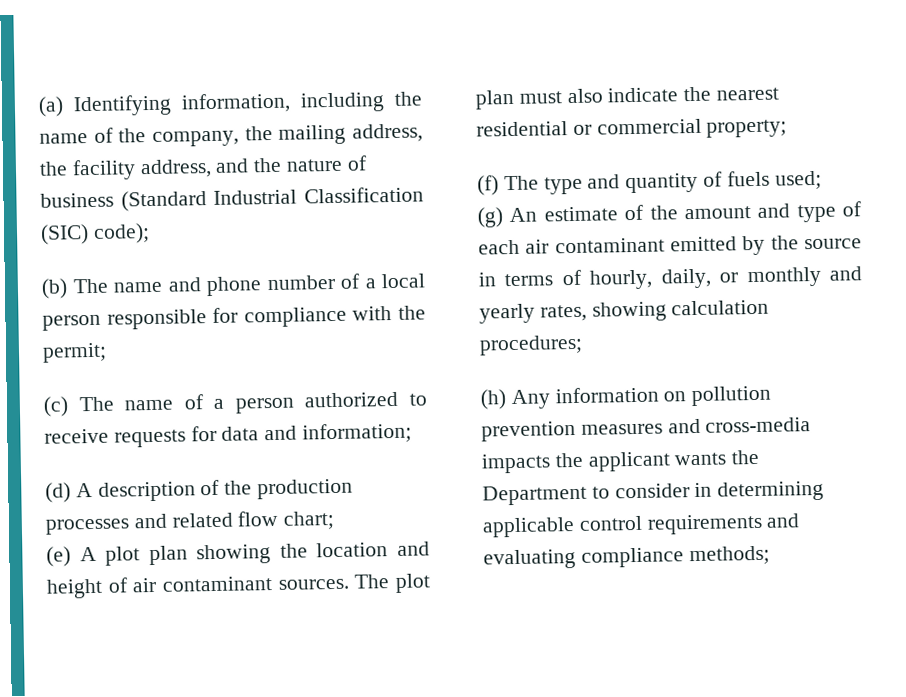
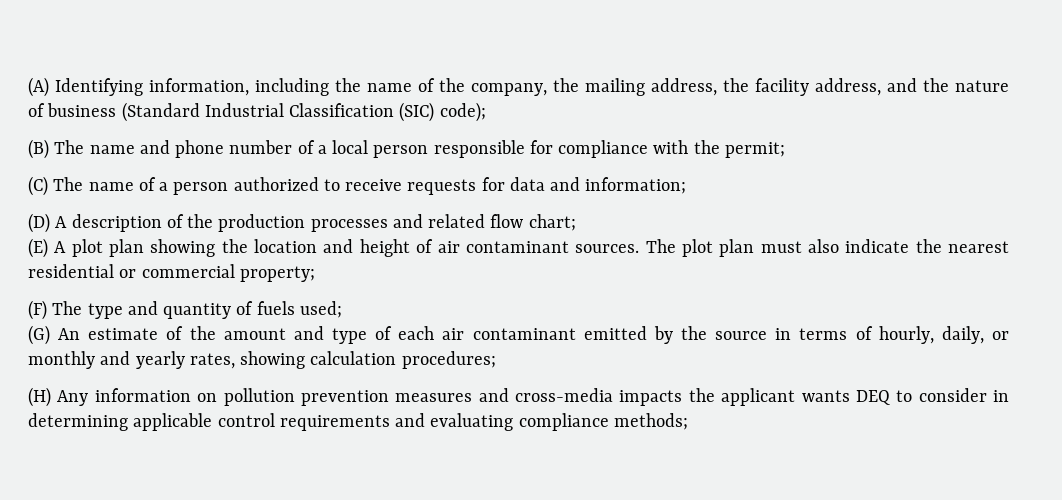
[38,96,64,117] (a) -> [28,77,49,97] (A)
[41,278,68,299] (b) -> [28,139,49,159] (B)
[43,396,69,417] (c) -> [28,176,48,196] (C)
[45,482,71,503] (d) -> [28,213,50,233] (D)
[46,546,71,567] (e) -> [28,238,48,258] (E)
[477,175,499,196] (f) -> [28,300,47,320] (F)
[477,207,503,228] (g) -> [28,325,50,345] (G)
[480,389,507,410] (h) -> [28,387,51,407] (H)
[731,449,760,465] [482,484,587,506] the Department -> [855,390,890,405] DEQ

